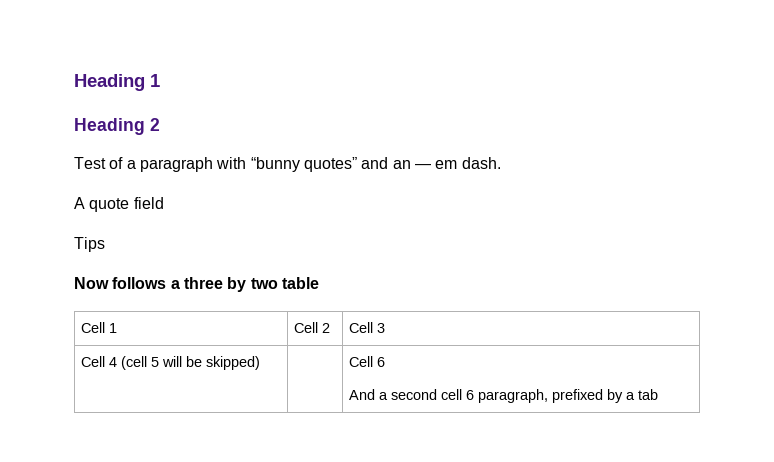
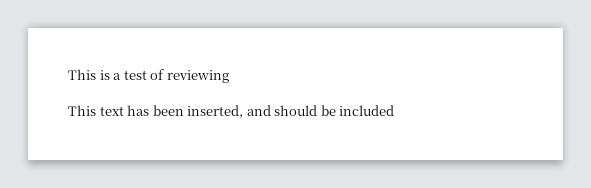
[74,74,160,91] [74,118,160,135] [74,157,501,172] [74,197,164,212] [74,237,105,252] [74,277,319,292] [80,322,117,333] [293,322,330,333] [348,322,385,333] [80,356,260,370] [348,356,385,367] [348,389,658,403] Heading 1 // Heading 2 // Test of a paragraph with “bunny quotes” and an — em dash. // A quote field // Tips // Now follows a three by two table // Cell 1 | Cell 2 | Cell 3 // Cell 4 (cell 5 will be skipped) | | Cell 6 // And a second cell 6 paragraph, prefixed by a tab -> [68,69,229,83] [68,105,395,118] This is a test of reviewing // This text has been inserted, and should be included

